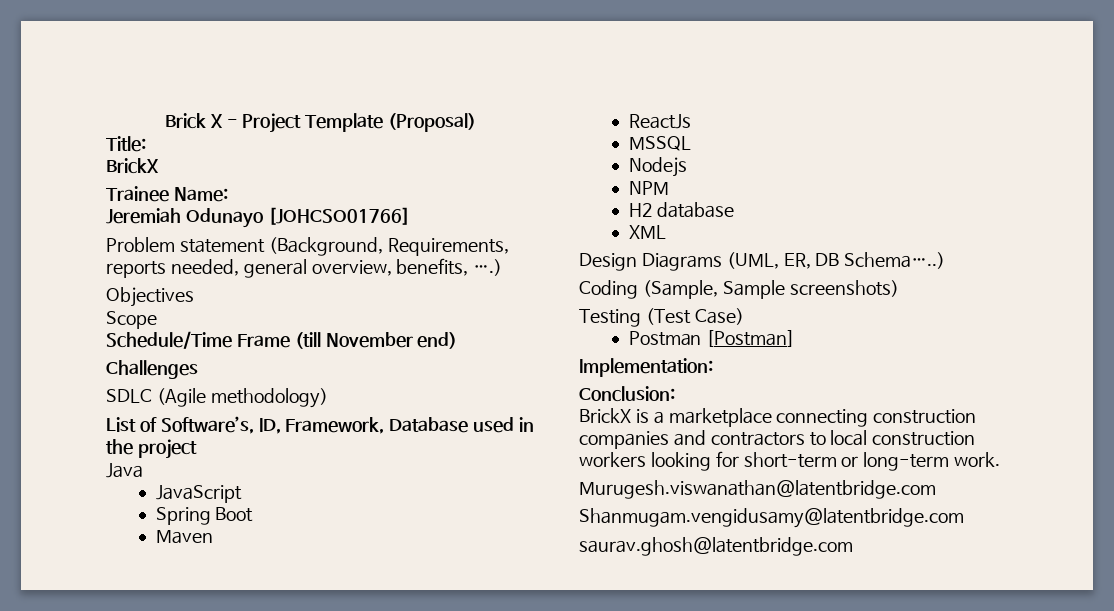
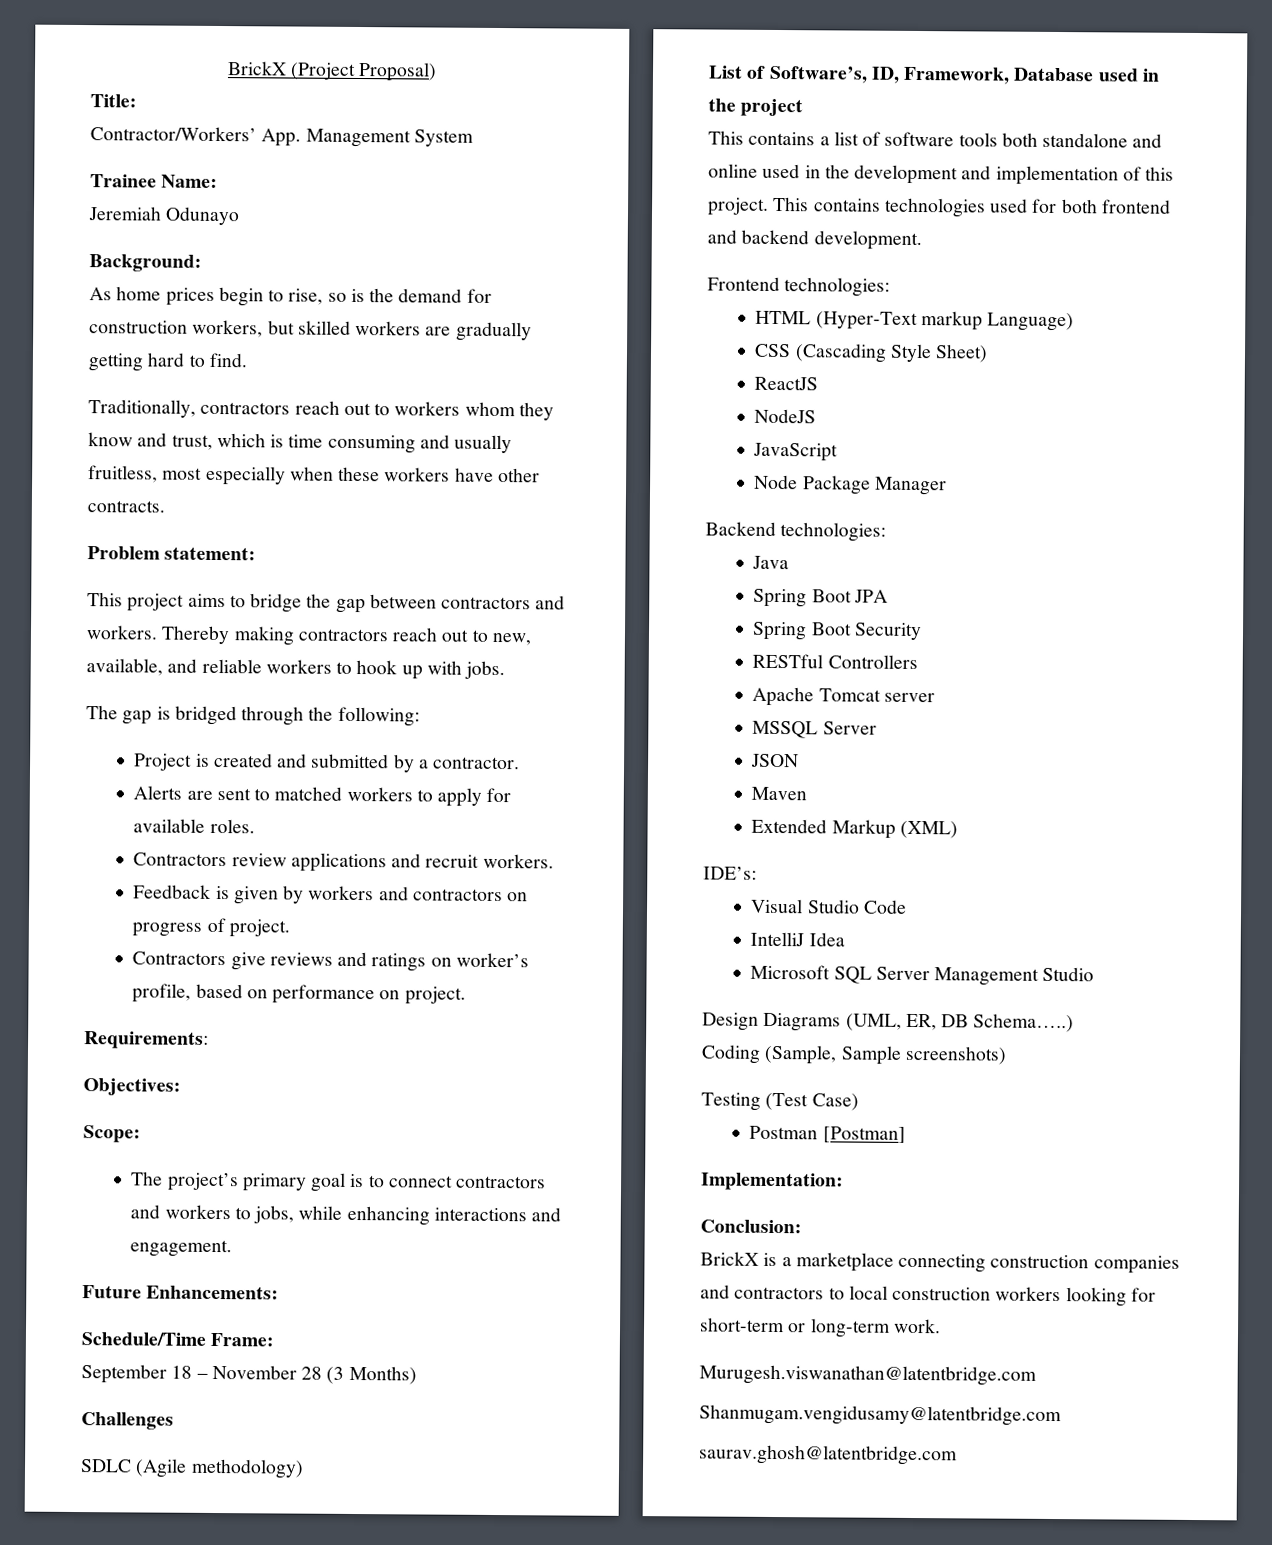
[164,113,477,133] [106,136,146,152] [106,158,159,174] [106,186,228,202] [106,207,410,228] [106,237,509,256] [106,258,503,278] [106,287,194,307] [106,311,157,329] [106,331,458,349] Brick X - Project Template (Proposal) // Title: // BrickX // Trainee Name: // Jeremiah Odunayo [JOHCSO01766] // Problem statement (Background, Requirements, reports needed, general overview, benefits, ….) // Objectives // Scope // Schedule/Time Frame (till November end) -> [226,61,438,82] [90,94,137,108] [90,126,474,148] [90,174,219,188] [88,206,241,226] [89,254,202,272] [89,286,492,307] [89,319,532,342] [88,352,247,372] [88,399,554,421] [88,432,513,454] [88,465,540,486] [87,500,165,513] [87,546,257,561] [87,592,566,614] [86,625,531,646] [86,658,506,680] [86,705,420,727] [134,752,521,773] [133,785,512,807] [133,818,255,834] [133,852,554,873] [133,884,529,905] [132,917,290,938] [132,951,529,972] [132,983,466,1005] [84,1031,209,1049] [83,1078,181,1096] [83,1125,141,1143] [131,1171,547,1192] [130,1204,562,1226] [130,1239,233,1258] [82,1285,280,1300] [81,1332,275,1347] [81,1364,417,1385] BrickX (Project Proposal) // Title: // Contractor/Workers’ App. Management System // Trainee Name: // Jeremiah Odunayo // Background: // As home prices begin to rise, so is the demand for construction workers, but skilled workers are gradually getting hard to find. // Traditionally, contractors reach out to workers whom they know and trust, which is time consuming and usually fruitless, most especially when these workers have other contracts. // Problem statement: // This project aims to bridge the gap between contractors and workers. Thereby making contractors reach out to new, available, and reliable workers to hook up with jobs. // The gap is bridged through the following: // Project is created and submitted by a contractor. // Alerts are sent to matched workers to apply for available roles. // Contractors review applications and recruit workers. // Feedback is given by workers and contractors on progress of project. // Contractors give reviews and ratings on worker’s profile, based on performance on project. // Requirements: // Objectives: // Scope: // The project’s primary goal is to connect contractors and workers to jobs, while enhancing interactions and engagement. // Future Enhancements: // Schedule/Time Frame: // September 18 – November 28 (3 Months)
[106,463,143,478] [155,485,242,503] [155,507,254,525] [155,530,213,544] [628,114,691,129] [628,136,691,151] [628,157,687,177] [628,181,669,195] [628,202,735,218] [628,225,666,239] Java // JavaScript // Spring Boot // Maven // ReactJs // MSSQL // Nodejs // NPM // H2 database // XML -> [708,130,1163,148] [708,163,1175,186] [707,196,1171,218] [707,229,922,251] [707,276,891,297] [755,310,1075,332] [754,343,989,363] [754,376,819,391] [754,408,817,424] [753,442,839,462] [754,474,947,496] [705,521,887,542] [752,555,790,570] [753,588,888,608] [752,621,922,641] [752,653,918,670] [752,686,935,707] [752,720,877,739] [751,753,800,768] [751,786,808,801] [751,818,958,839] [703,866,757,880] [750,898,907,914] [750,931,845,947] [750,964,1095,986] This contains a list of software tools both standalone and online used in the development and implementation of this project. This contains technologies used for both frontend and backend development. // Frontend technologies: // HTML (Hyper-Text markup Language) // CSS (Cascading Style Sheet) // ReactJS // NodeJS // JavaScript // Node Package Manager // Backend technologies: // Java // Spring Boot JPA // Spring Boot Security // RESTful Controllers // Apache Tomcat server // MSSQL Server // JSON // Maven // Extended Markup (XML) // IDE’s: // Visual Studio Code // IntelliJ Idea // Microsoft SQL Server Management Studio

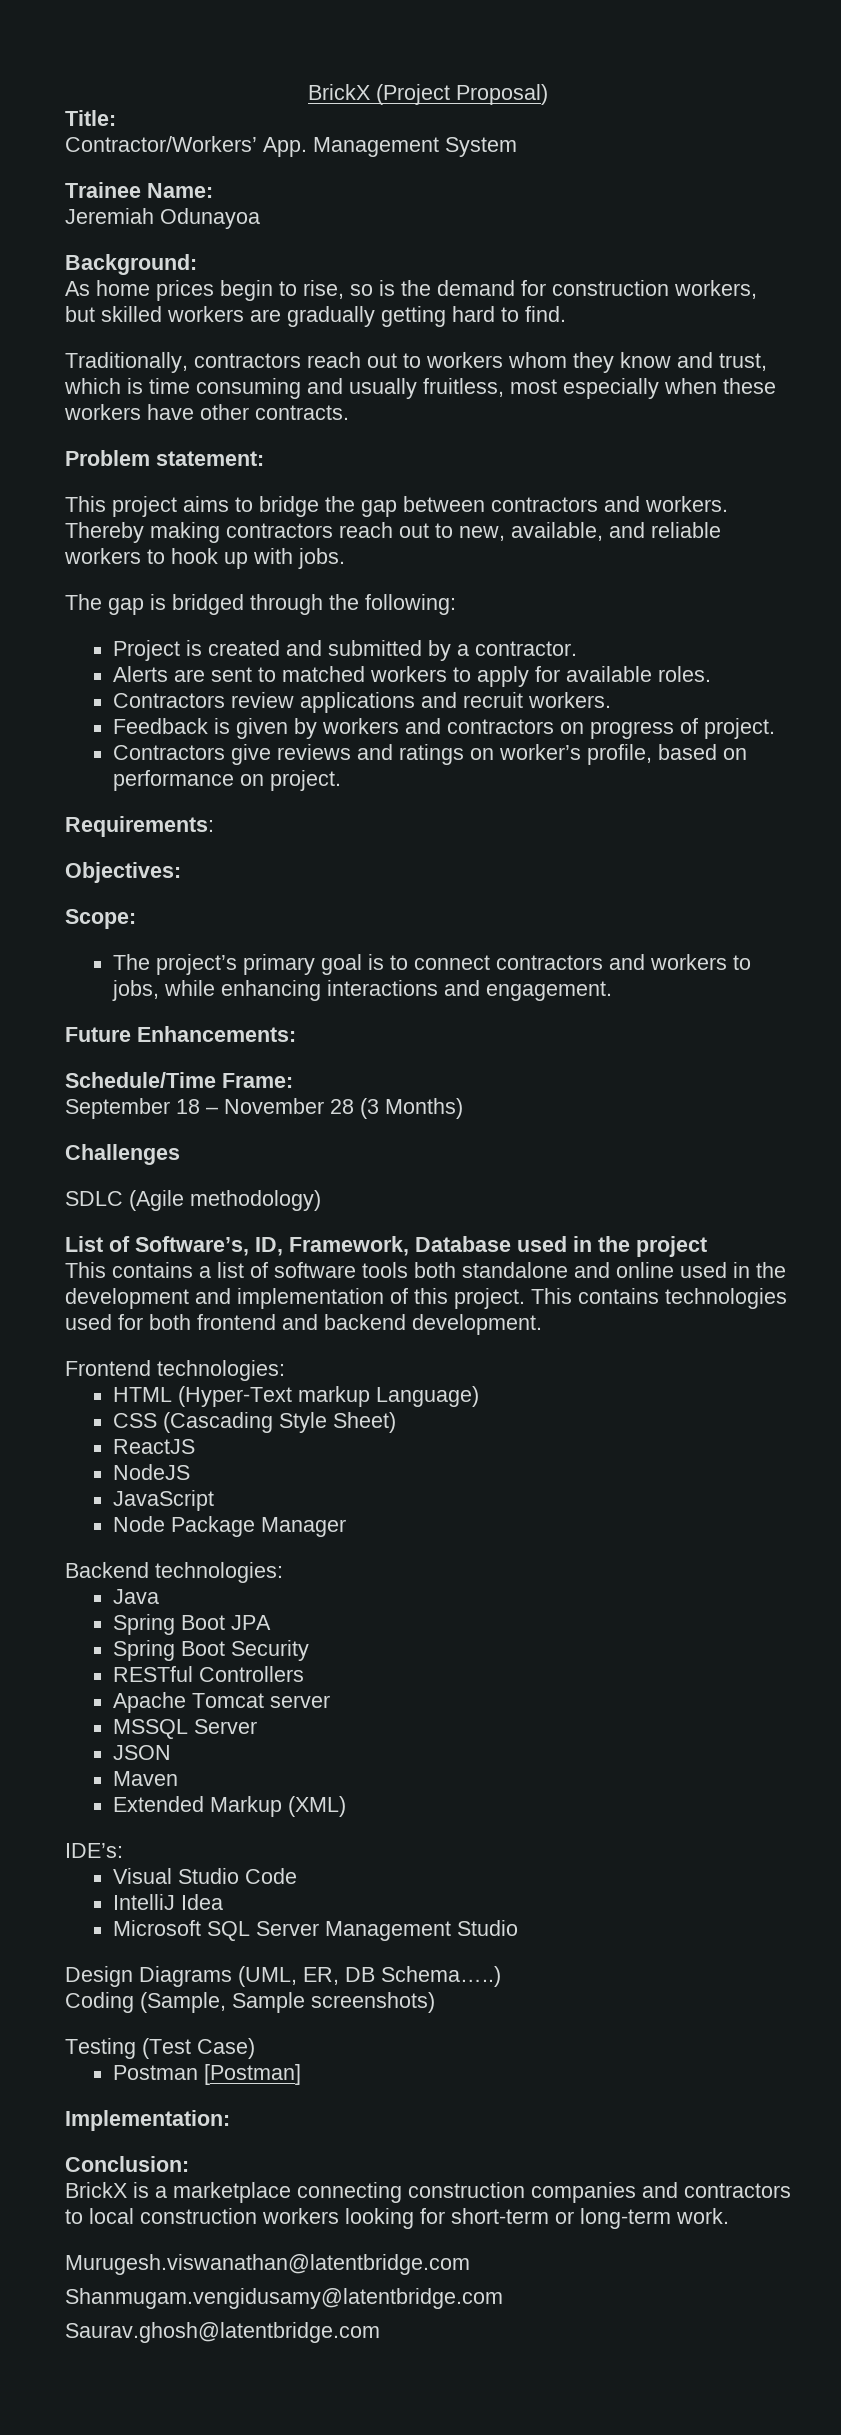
[165,206,241,226] Odunayo -> [160,208,260,229] Odunayoa
[699,1444,958,1466] saurav.ghosh@latentbridge.com -> [65,2322,380,2343] Saurav.ghosh@latentbridge.com

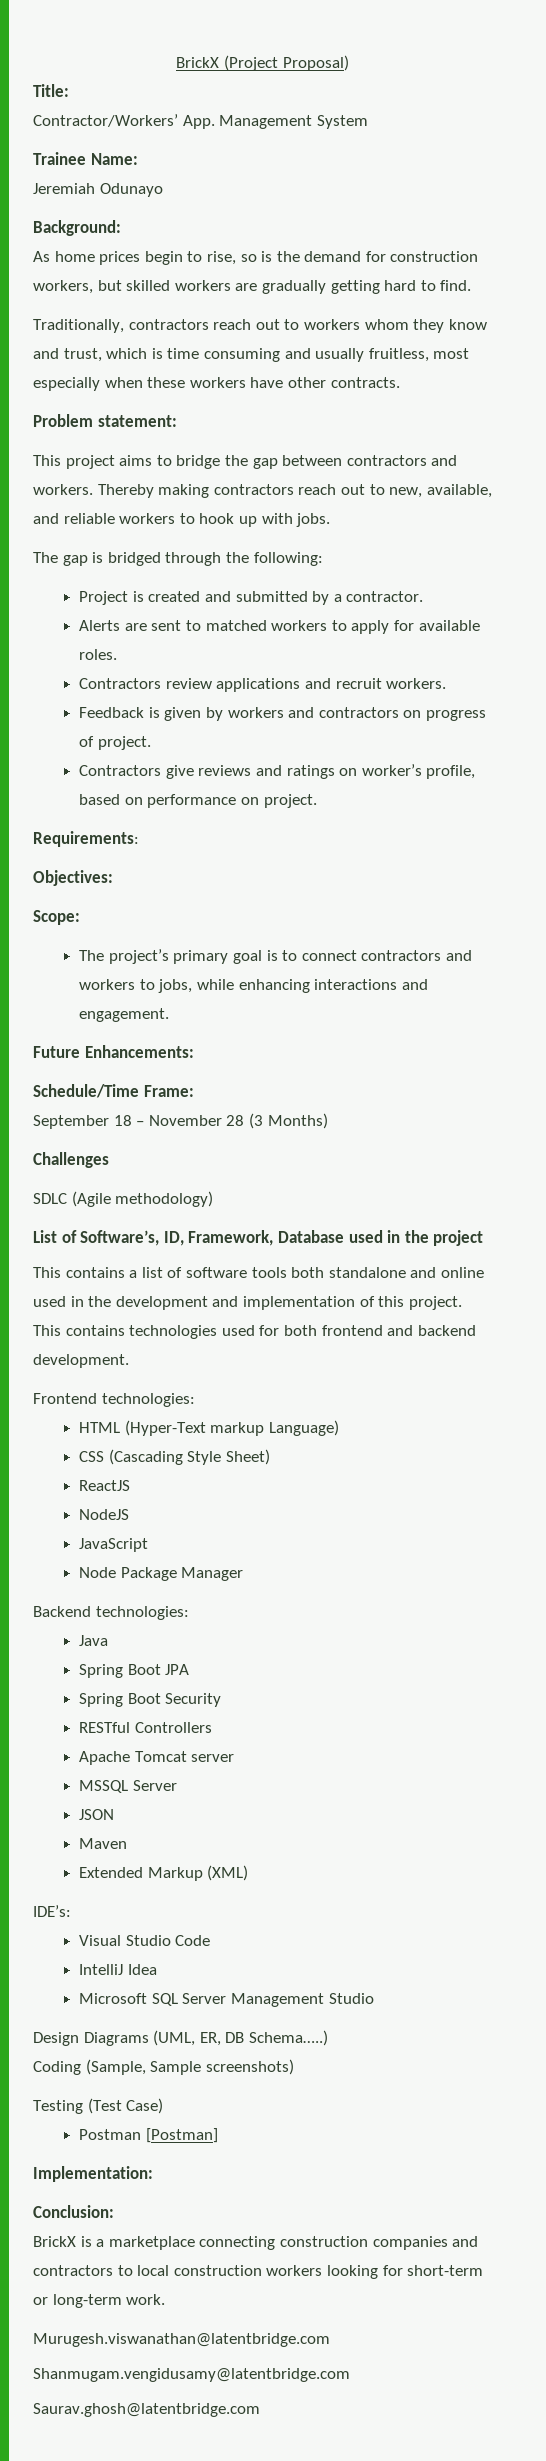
[160,208,260,229] Odunayoa -> [99,183,163,197] Odunayo

